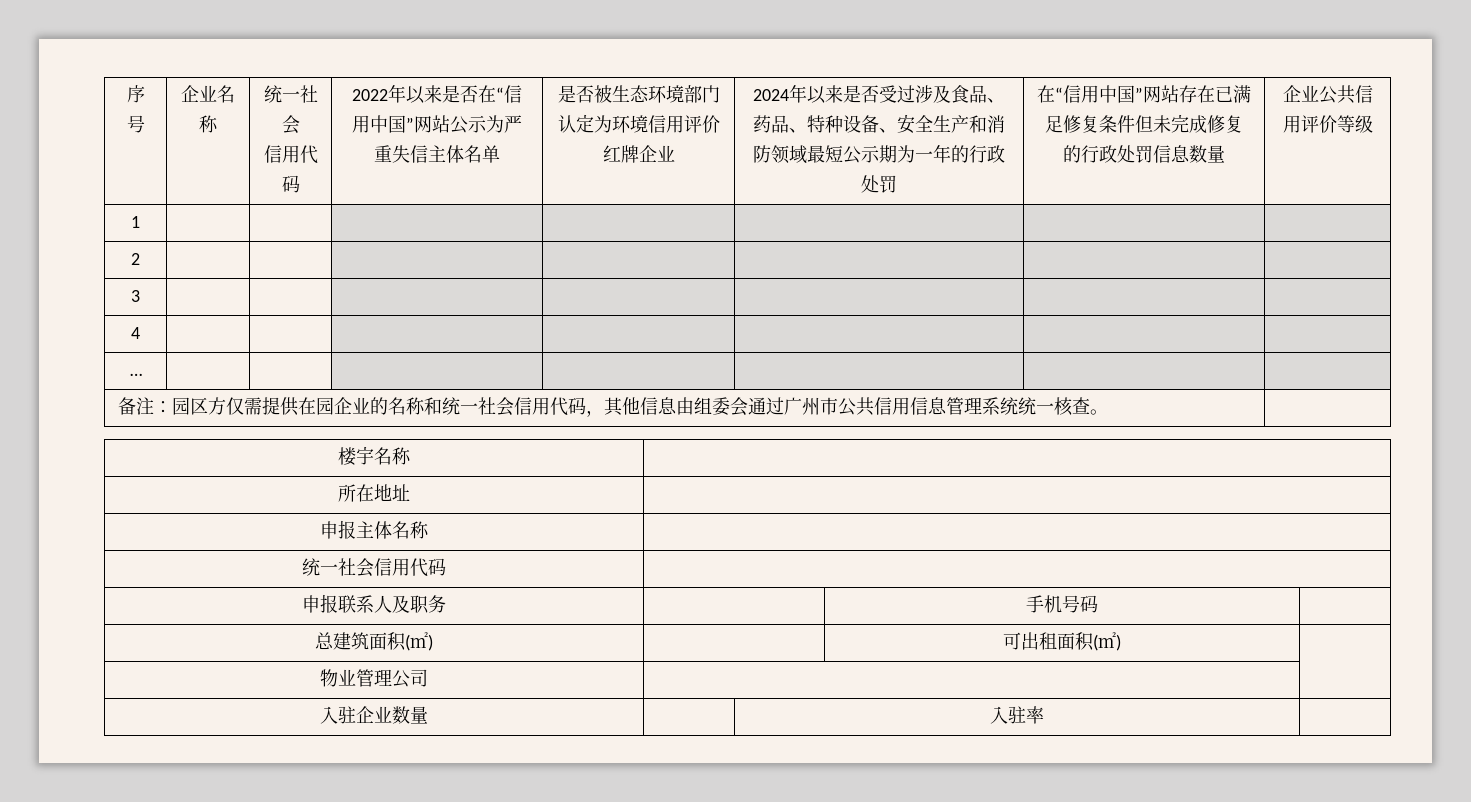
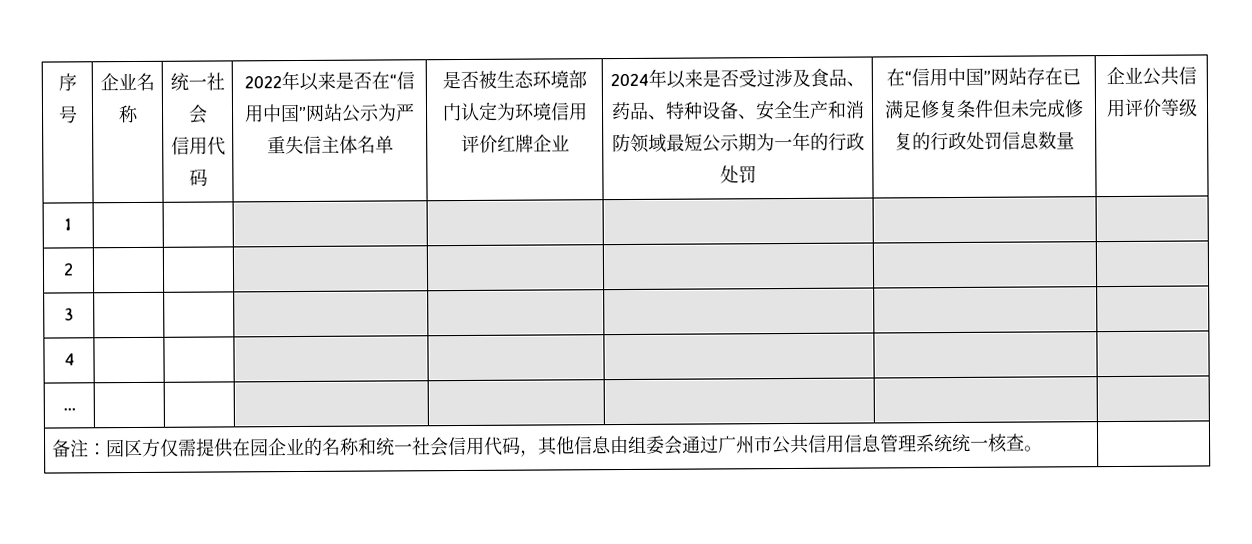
[338,446,411,466] [338,484,410,502] [320,520,429,539] [302,558,446,577] [302,594,446,614] [1026,595,1098,613] [315,632,433,651] [1003,632,1121,651] [320,669,428,688] [320,706,428,724] [990,706,1044,724] // 楼宇名称 | // 所在地址 | // 申报主体名称 | // 统一社会信用代码 | // 申报联系人及职务 | | 手机号码 | // 总建筑面积(㎡) | | 可出租面积(㎡) | // 物业管理公司 | | // 入驻企业数量 | | 入驻率 | -> (1043, 448) none

